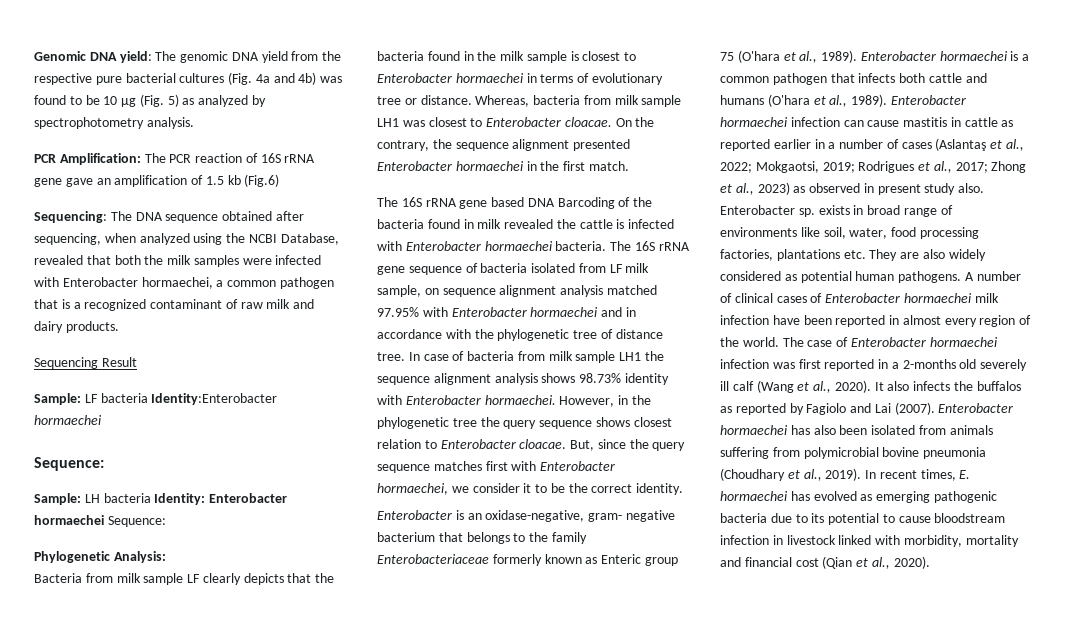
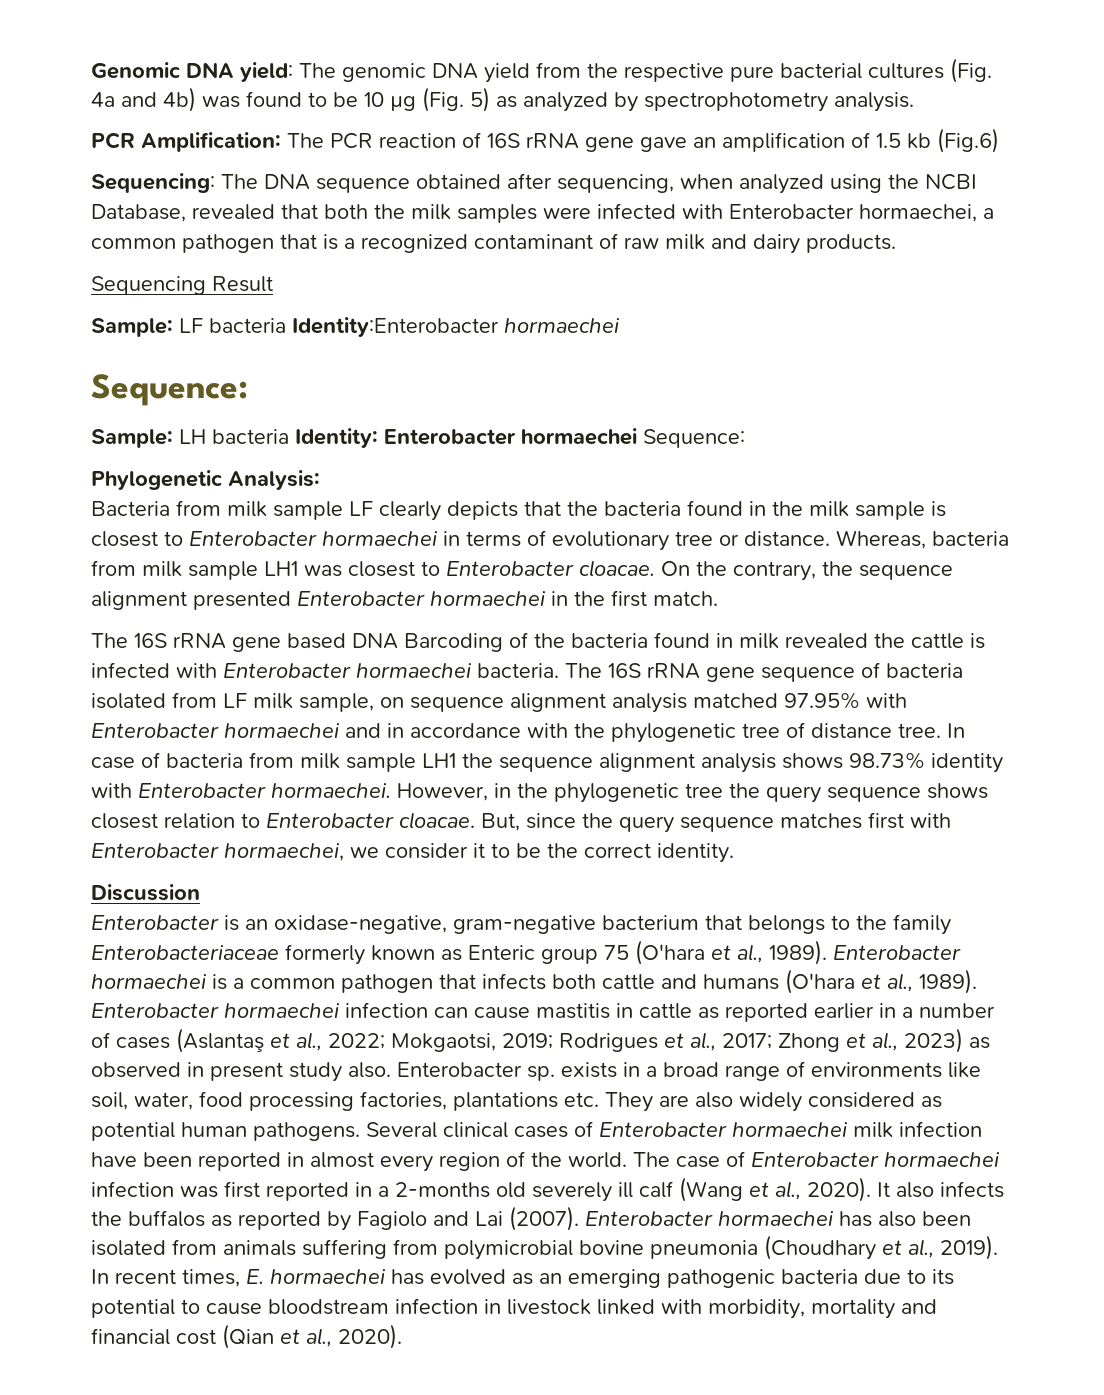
(684, 489) none -> [91,884,200,901] // Discussion
[588,510,675,522] gram- negative -> [453,915,596,934] gram-negative
(864, 210) none -> [646,1066,657,1077] a
[964,271,1021,281] [720,293,732,303] A number of -> [366,1122,437,1138] Several
(873, 497) none -> [539,1273,562,1284] an

